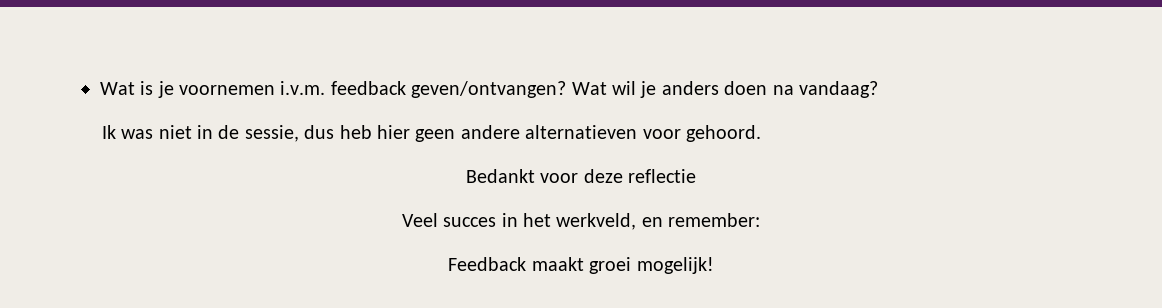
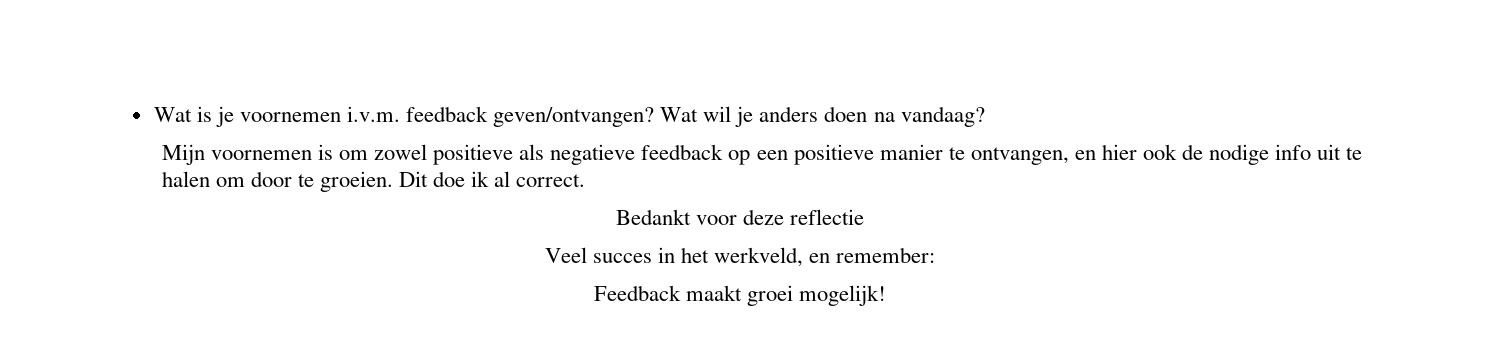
[101,125,761,142] Ik was niet in de sessie, dus heb hier geen andere alternatieven voor gehoord. -> [161,144,1363,165] [161,171,586,192] Mijn voornemen is om zowel positieve als negatieve feedback op een positieve manier te ontvangen, en hier ook de nodige info uit te halen om door te groeien. Dit doe ik al correct.

